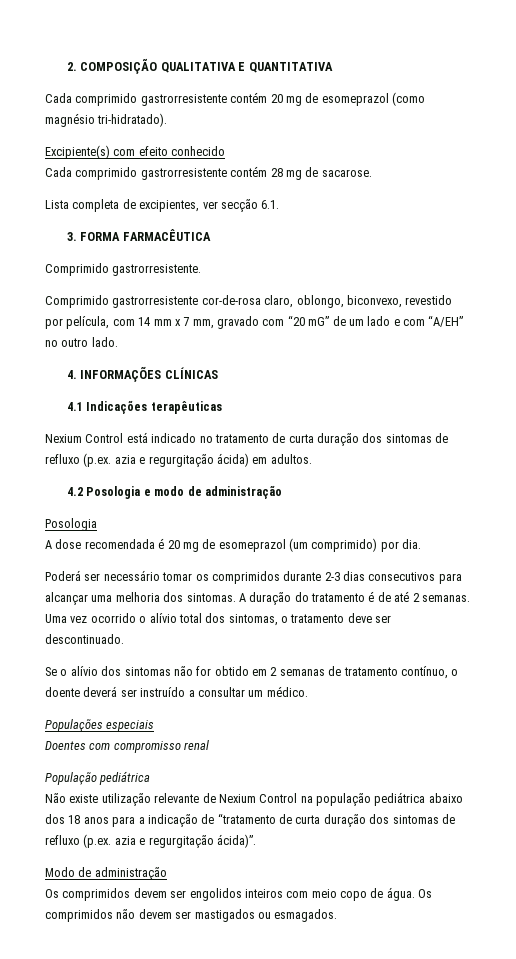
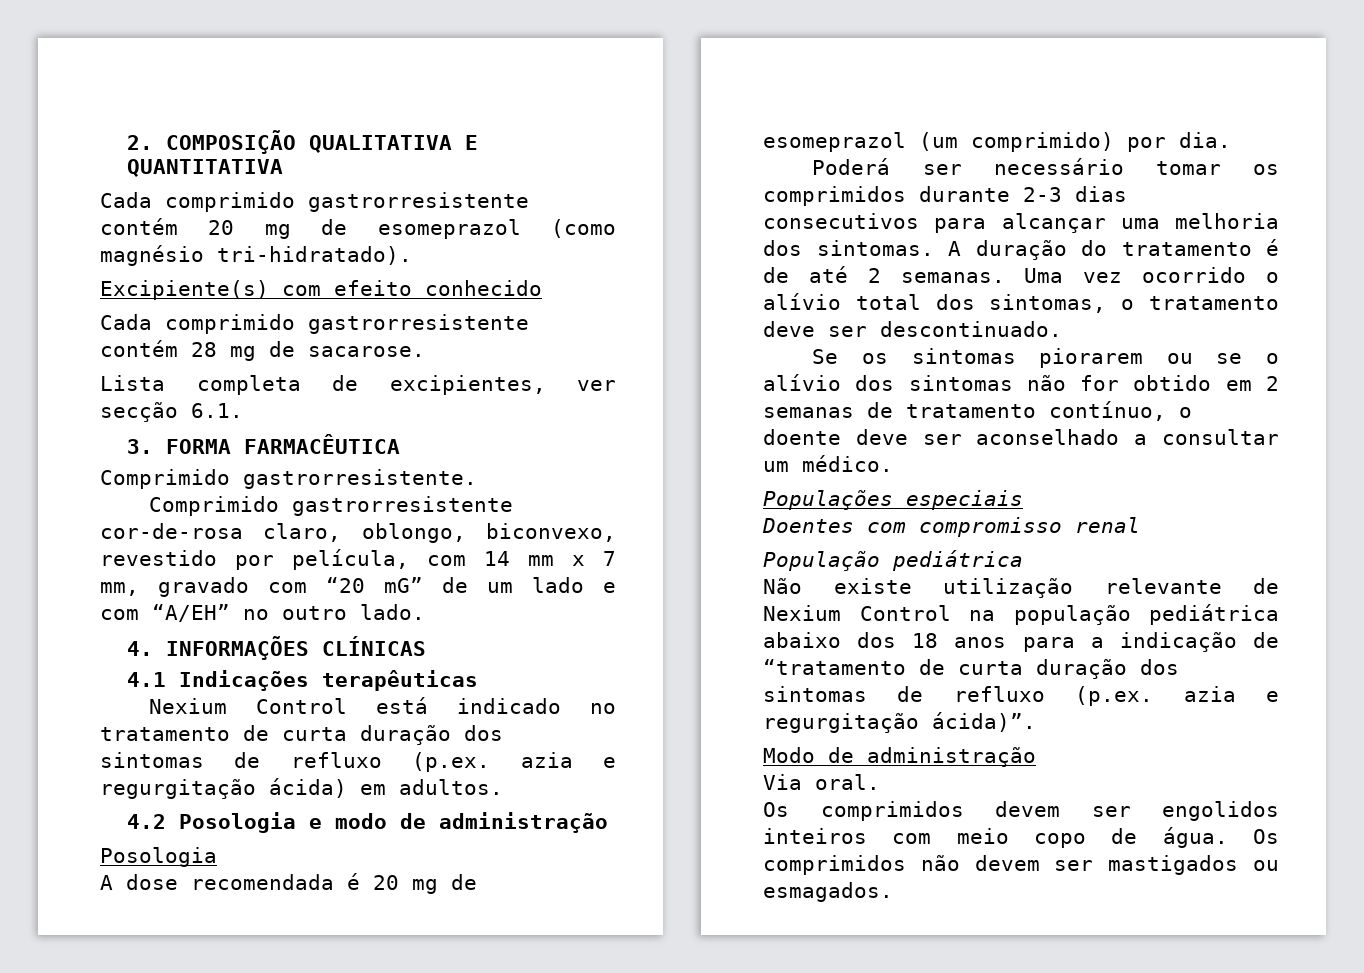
(57, 671) none -> [862,348,1243,368] os sintomas piorarem ou se
[83,686,186,697] deverá ser instruído -> [855,429,1120,445] deve ser aconselhado
(167, 873) none -> [763,774,880,790] // Via oral.

